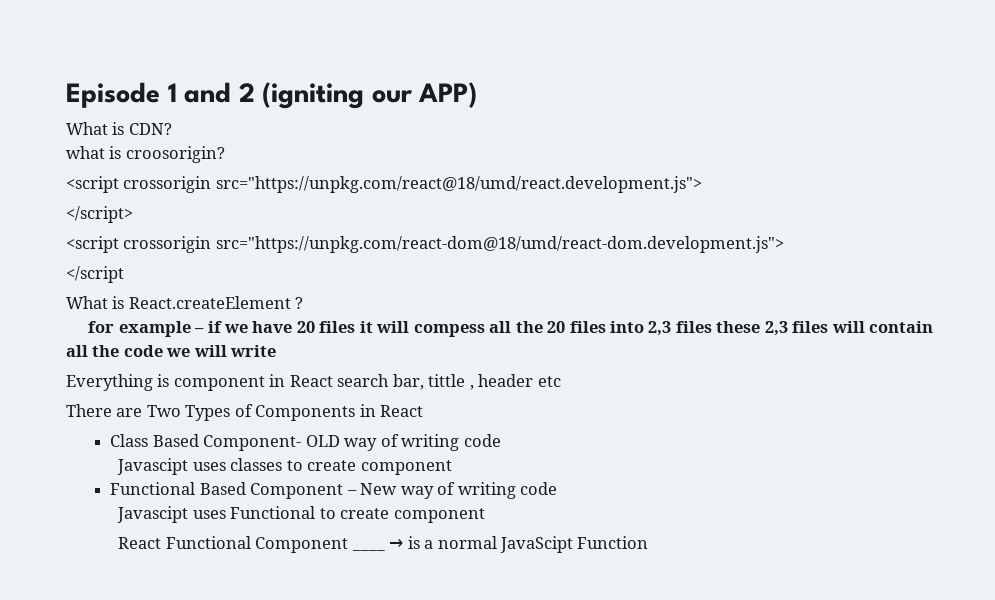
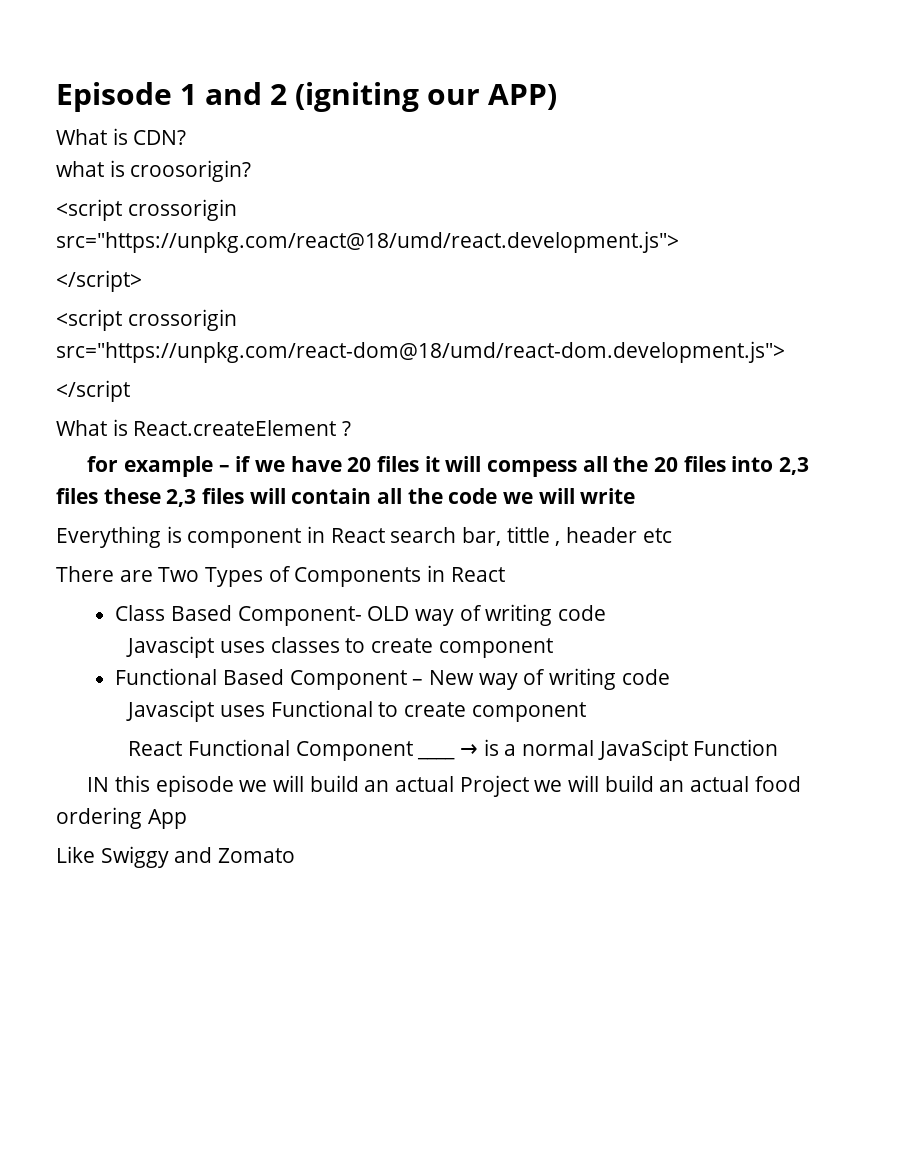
(649, 542) none -> [87,775,801,797] [56,807,187,829] [56,846,296,868] // IN this episode we will build an actual Project we will build an actual food ordering App // Like Swiggy and Zomato

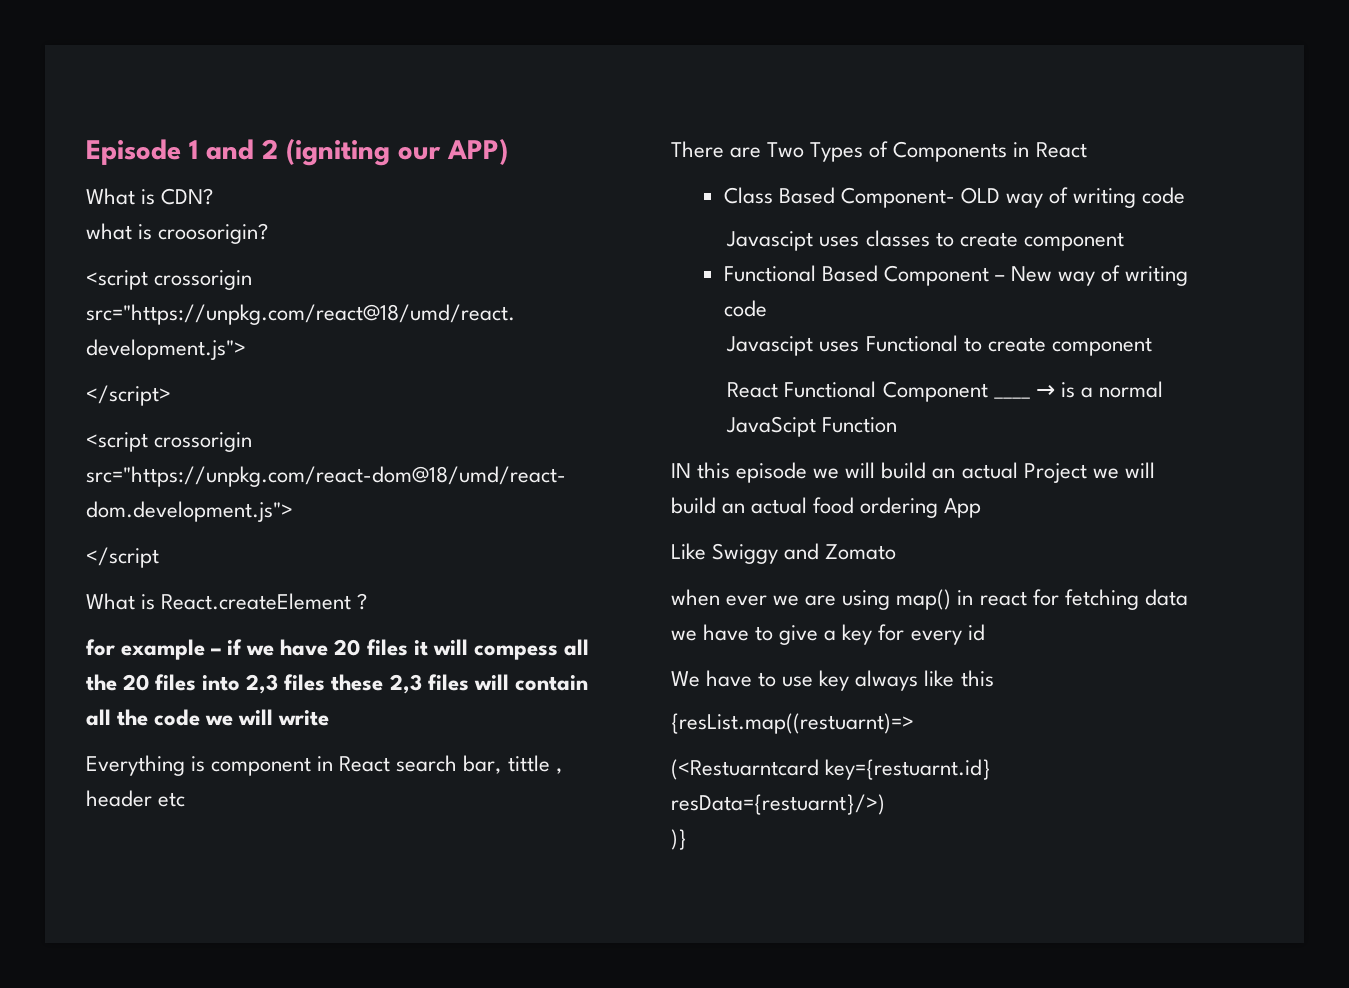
(296, 855) none -> [671,589,1188,610] [671,624,985,645] [671,670,994,691] [671,713,914,734] [671,759,992,780] [671,794,885,815] [671,829,687,850] // when ever we are using map() in react for fetching data we have to give a key for every id // We have to use key always like this // {resList.map((restuarnt)=> // (<Restuarntcard key={restuarnt.id} resData={restuarnt}/>) // )}

